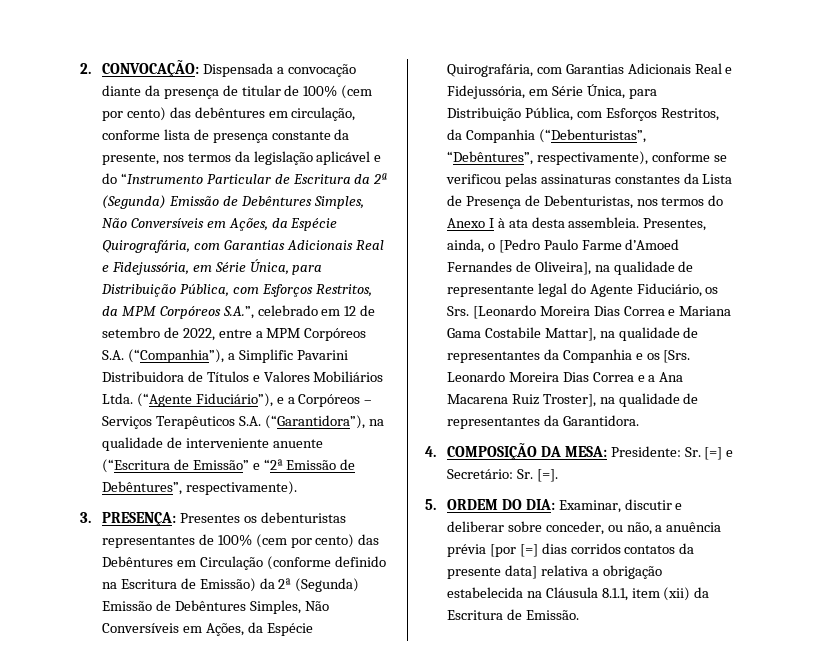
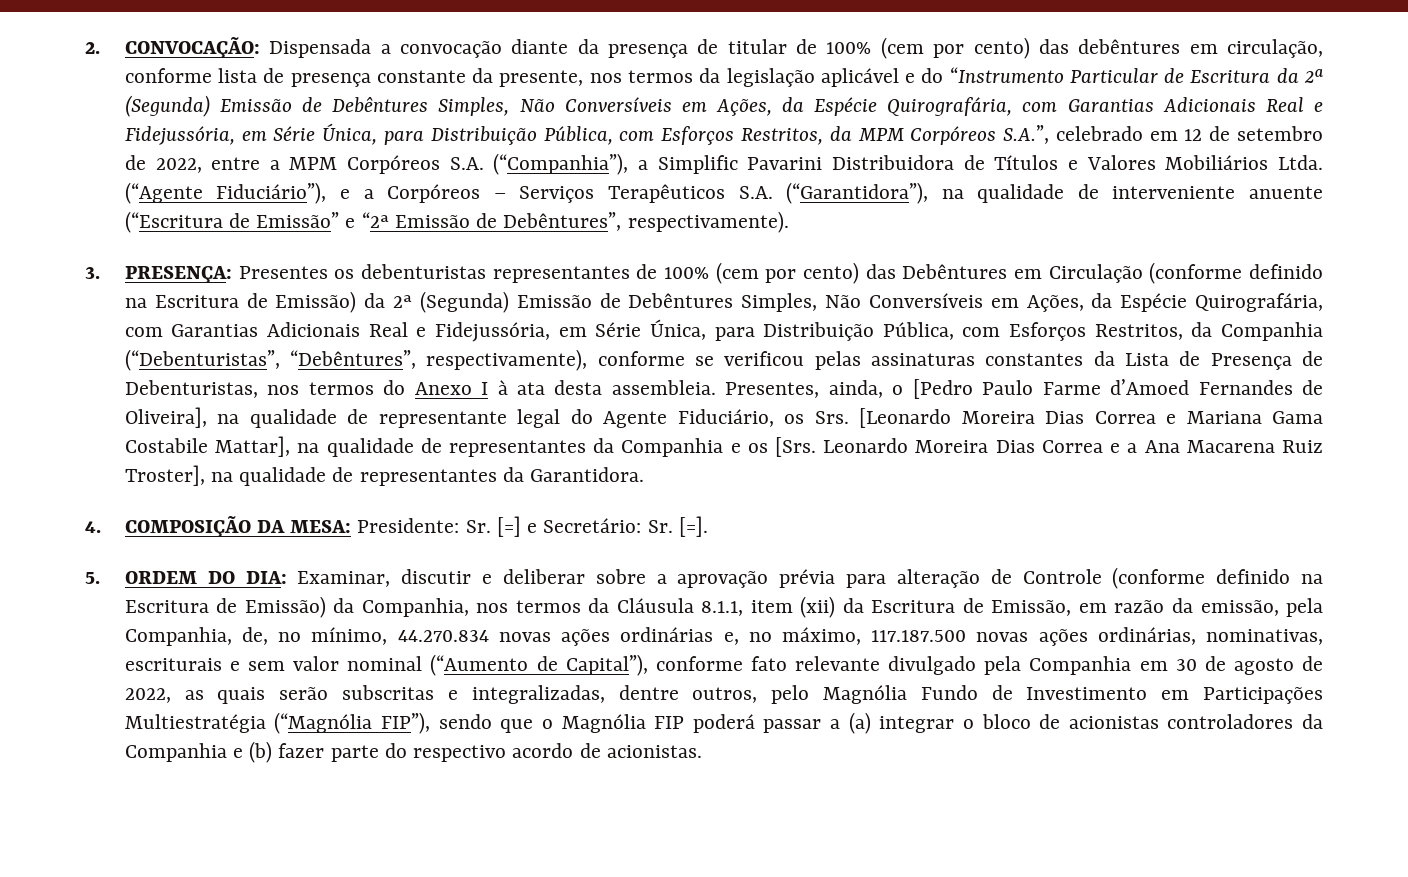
[545,521,722,535] [446,543,695,557] [446,565,662,579] [446,587,542,598] conceder, ou não, a anuência prévia [por [=] dias corridos contatos da presente data] relativa a obrigação estabelecida na -> [656,567,1323,589] [124,596,610,618] a aprovação prévia para alteração de Controle (conforme definido na Escritura de Emissão) da Companhia, nos termos da
[525,610,579,620] Emissão. -> [991,598,1324,617] [124,627,1324,646] [124,654,1324,676] [124,685,1323,704] [124,712,1323,734] [124,741,702,763] Emissão, em razão da emissão, pela Companhia, de, no mínimo, 44.270.834 novas ações ordinárias e, no máximo, 117.187.500 novas ações ordinárias, nominativas, escriturais e sem valor nominal (“Aumento de Capital”), conforme fato relevante divulgado pela Companhia em 30 de agosto de 2022, as quais serão subscritas e integralizadas, dentre outros, pelo Magnólia Fundo de Investimento em Participações Multiestratégia (“Magnólia FIP”), sendo que o Magnólia FIP poderá passar a (a) integrar o bloco de acionistas controladores da Companhia e (b) fazer parte do respectivo acordo de acionistas.

